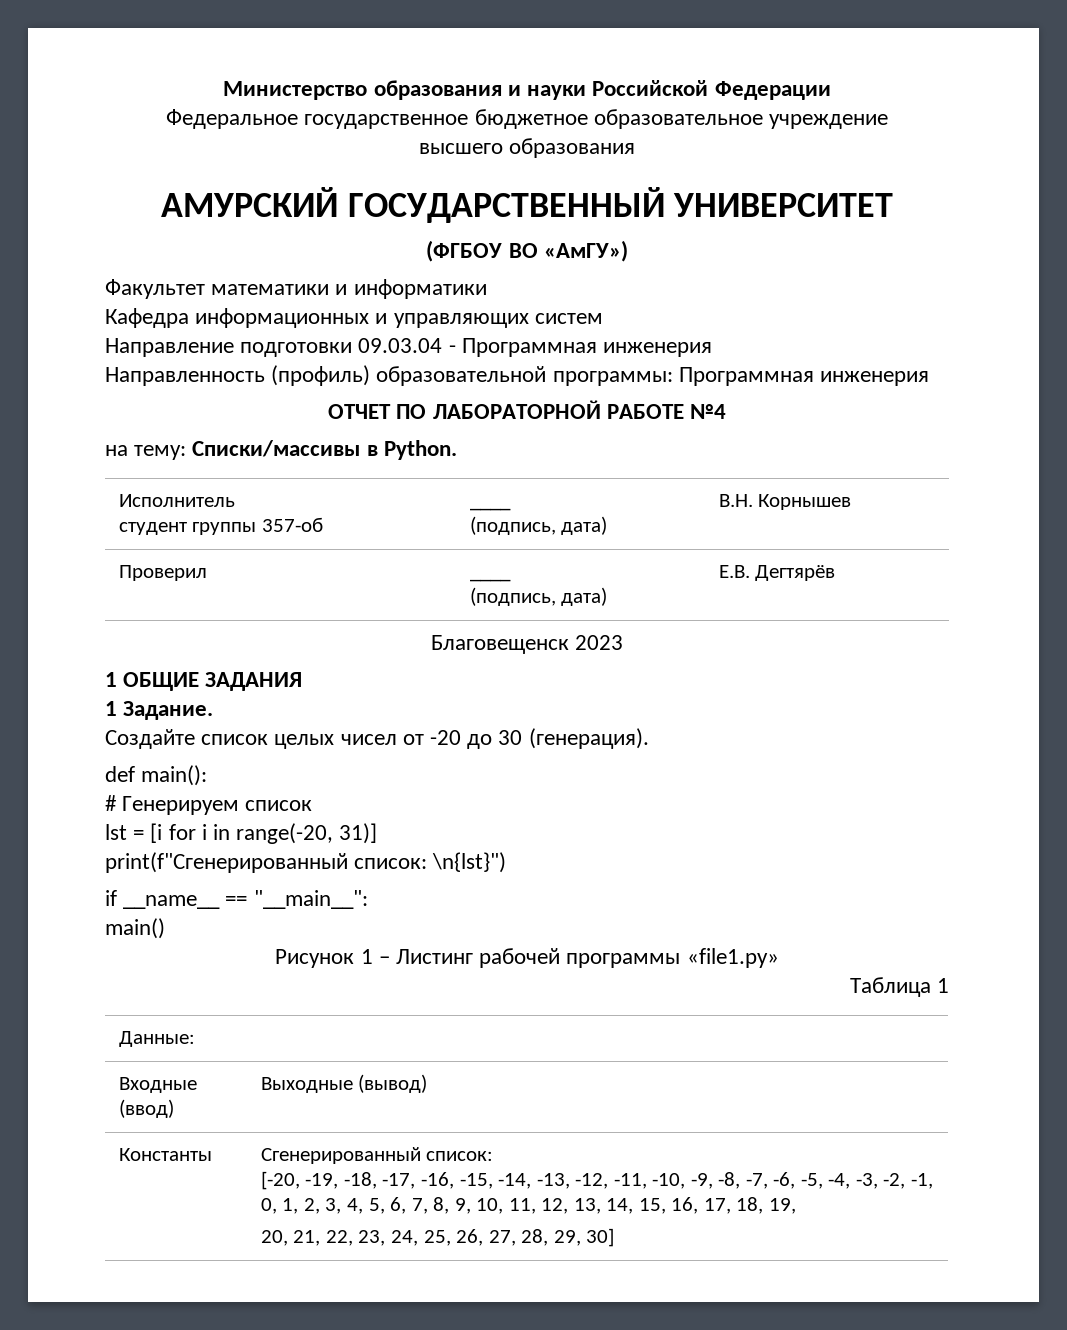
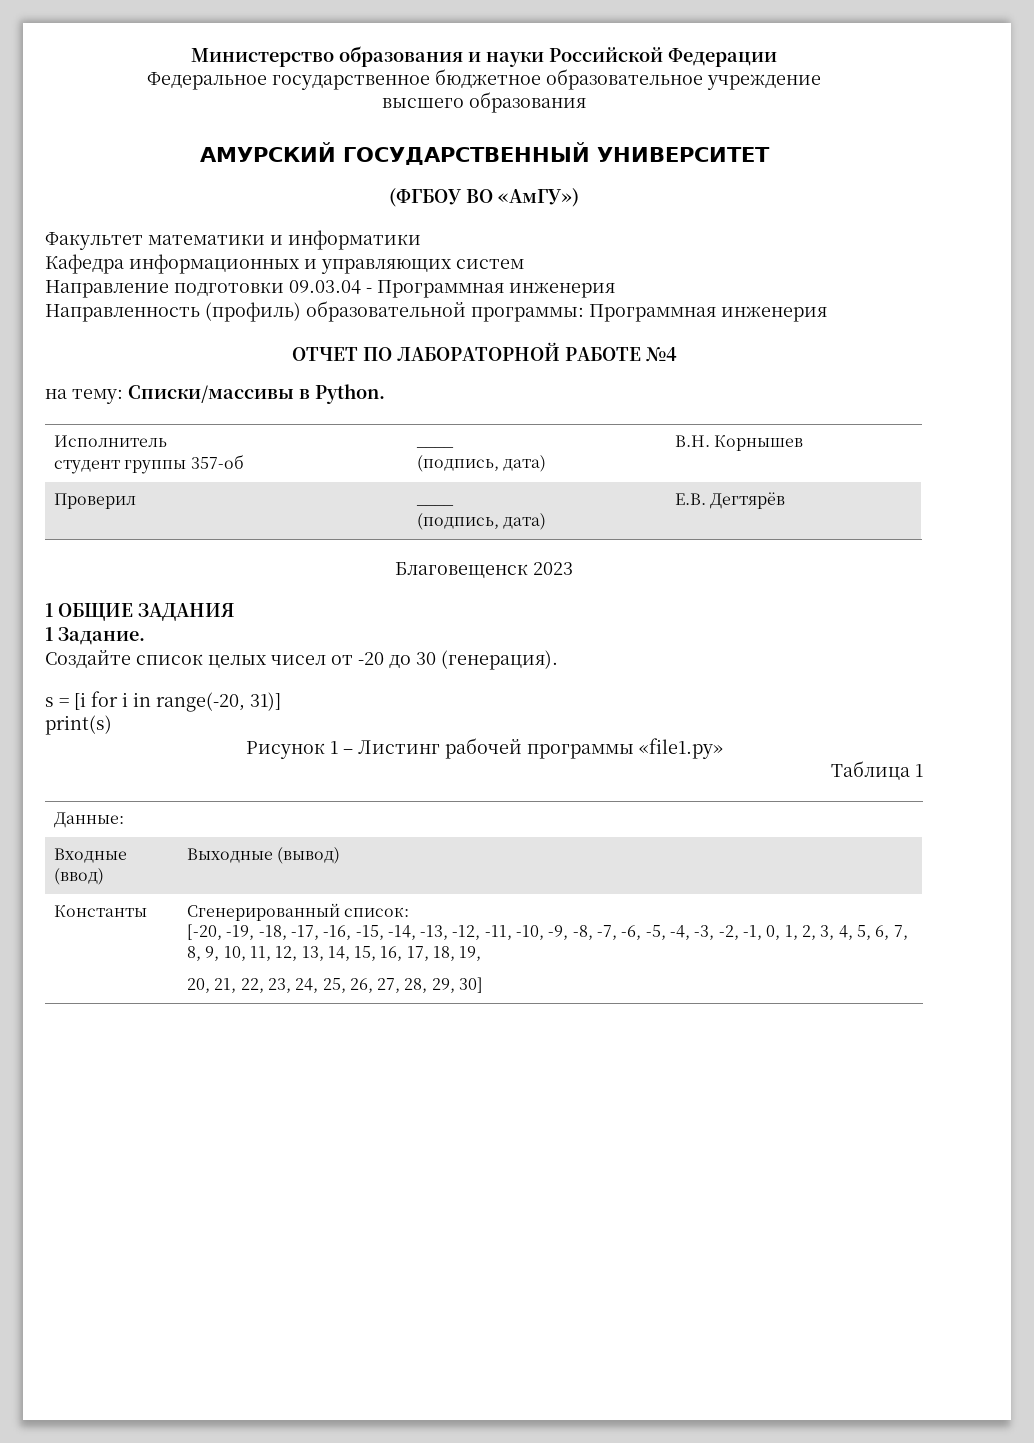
[105,765,208,786] [105,795,313,815] [105,824,127,840] def main(): // # Генерируем список // lst -> [45,697,54,707] s
[105,852,507,873] [105,890,368,909] [105,918,165,939] print(f"Сгенерированный список: \n{lst}") // if __name__ == "__main__": // main() -> [45,715,112,735] print(s)

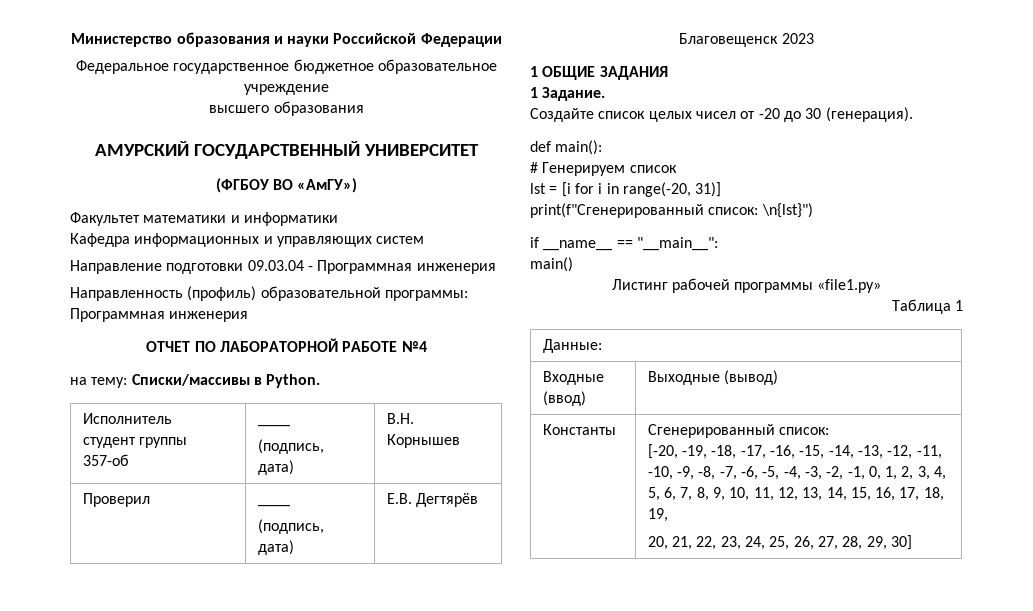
[45,697,54,707] s -> [530,140,603,155] [530,162,677,176] [530,183,546,194] def main(): // # Генерируем список // lst
[45,715,112,735] [245,741,353,759] print(s) // Рисунок 1 – -> [530,203,813,218] [530,237,718,251] [530,257,573,272] print(f"Сгенерированный список: \n{lst}") // if __name__ == "__main__": // main() //

